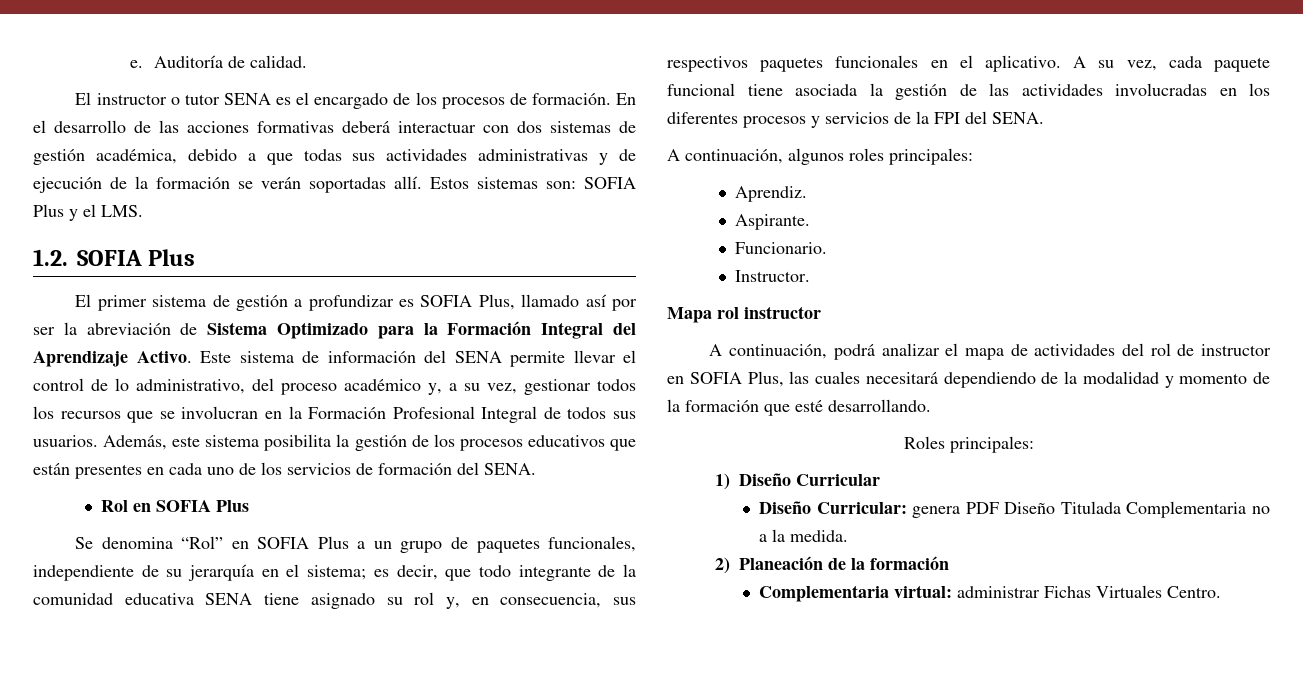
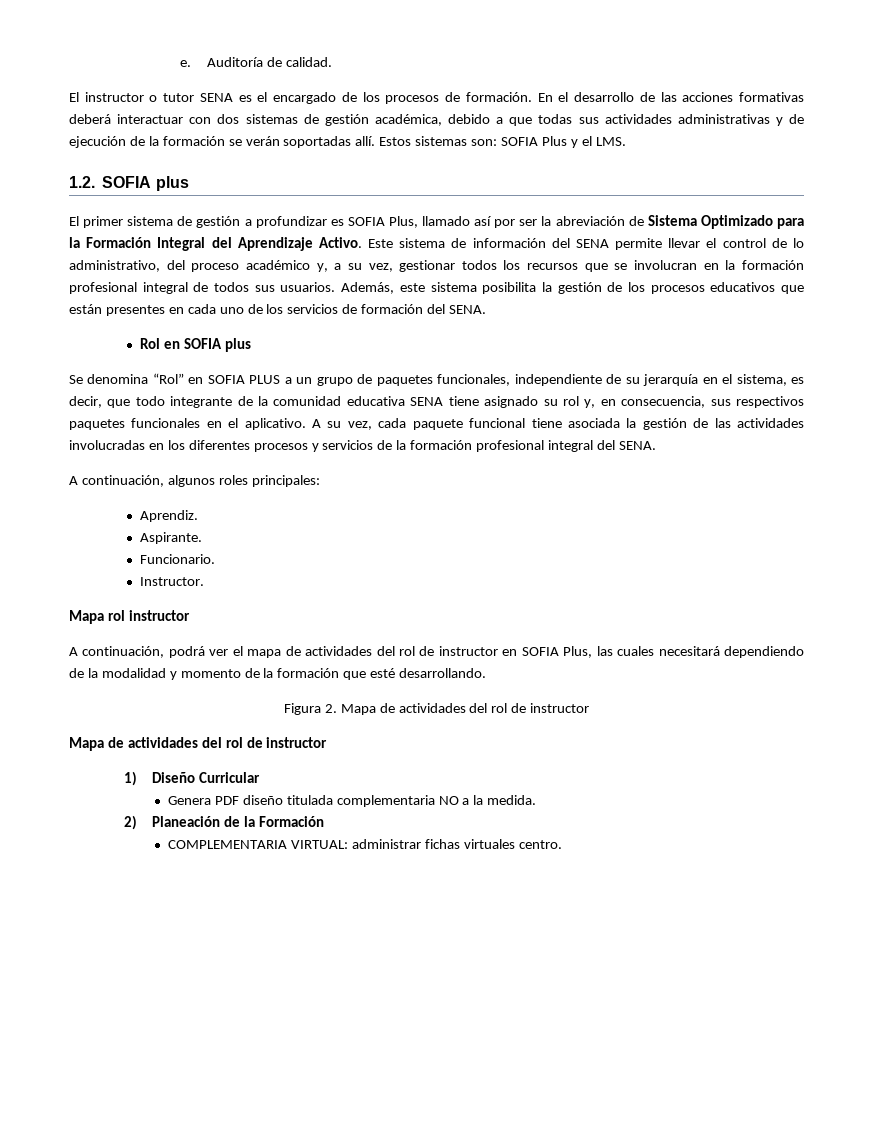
[148,249,196,266] Plus -> [155,176,189,191] plus
[308,406,538,423] Formación Profesional Integral -> [741,260,804,270] [69,282,188,294] formación profesional integral
[216,500,250,512] Plus -> [225,338,252,352] plus
[317,536,349,549] Plus -> [249,375,281,384] PLUS
[307,565,367,580] sistema; -> [736,374,787,386] sistema,
[934,112,960,124] FPI -> [410,440,594,452] formación profesional integral
[881,343,940,356] analizar -> [209,649,229,656] ver
[903,436,1034,453] [715,473,881,490] [759,501,1270,518] Roles principales: // 1) Diseño Curricular // Diseño Curricular: genera PDF Diseño Titulada Complementaria no -> [283,703,590,715] [69,737,328,751] [124,771,260,786] [168,795,459,807] Figura 2. Mapa de actividades del rol de instructor // Mapa de actividades del rol de instructor // 1) Diseño Curricular // Genera PDF diseño titulada complementaria NO
[870,556,950,570] [759,585,1222,602] formación // Complementaria virtual: administrar Fichas Virtuales Centro. -> [258,816,324,827] [168,839,562,849] Formación // COMPLEMENTARIA VIRTUAL: administrar fichas virtuales centro.

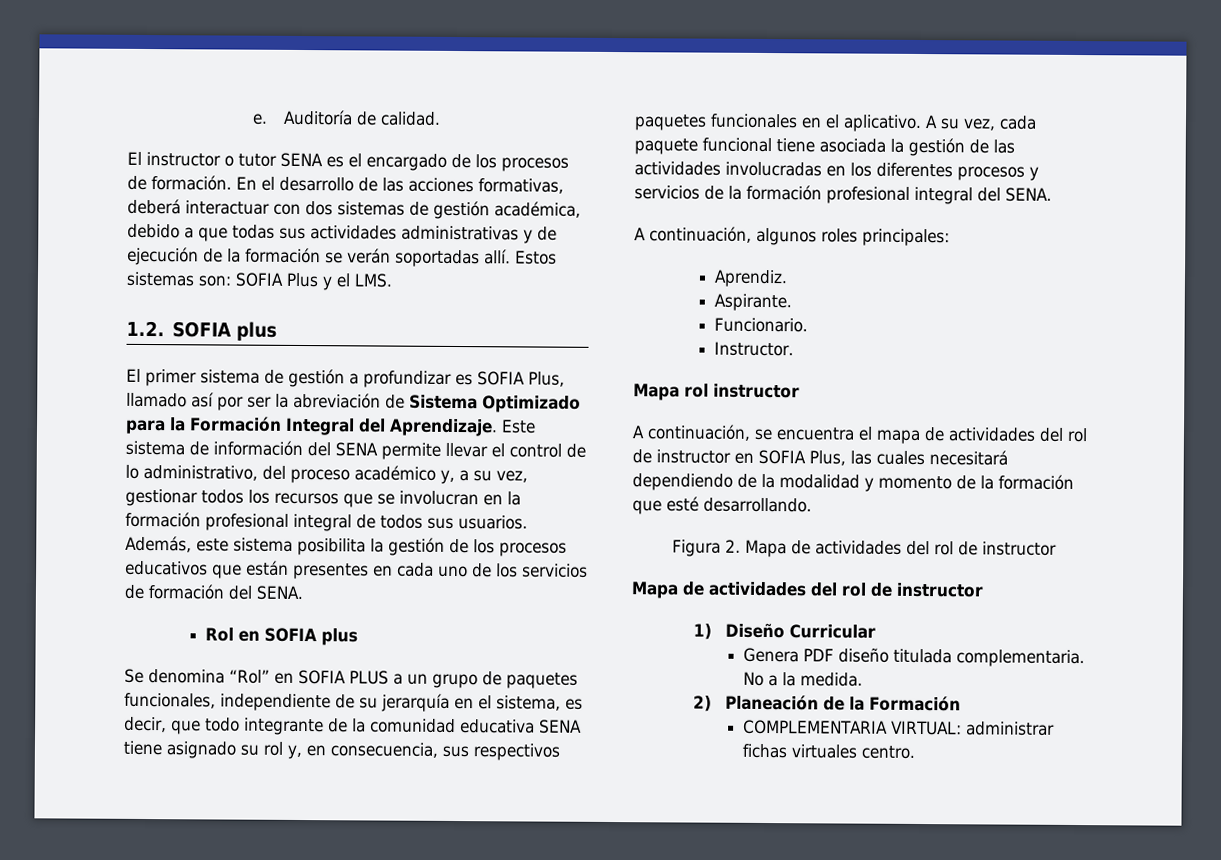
[739,92,804,102] formativas -> [478,178,564,194] formativas,
[237,237,362,251] Aprendizaje Activo. -> [389,418,498,437] Aprendizaje.
[168,646,229,658] podrá ver -> [754,427,855,441] se encuentra
[336,795,459,807] complementaria NO -> [955,649,1085,668] [742,671,764,686] complementaria. No

